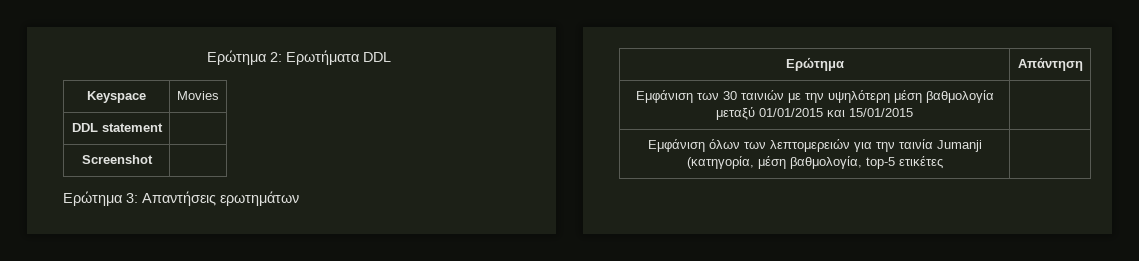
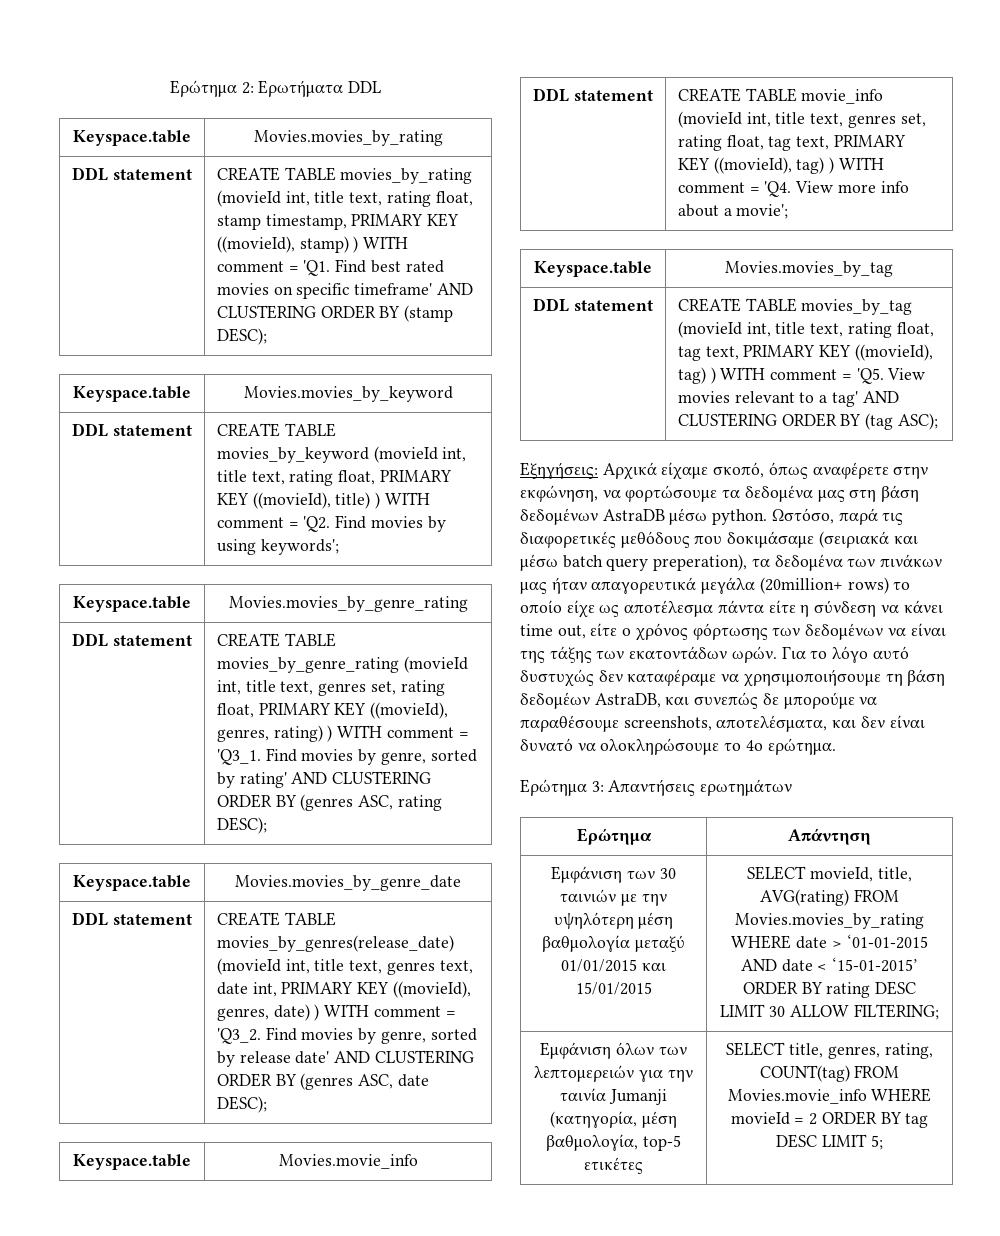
[87,91,146,103] [177,91,219,100] [71,123,163,132] [81,155,153,164] Keyspace | Movies // DDL statement | // Screenshot | -> [73,130,191,146] [253,130,443,146] [72,167,192,181] [217,167,473,184] [217,190,473,207] [217,213,460,230] [217,236,409,253] [217,259,444,276] [217,283,473,299] [217,305,454,322] [217,328,268,345] [73,386,191,402] [243,386,453,402] [72,423,192,437] [217,423,336,437] [217,446,467,463] [217,470,452,486] [217,492,430,509] [217,515,446,532] [217,539,339,555] [73,596,191,612] [228,596,468,612] [72,633,192,647] [217,633,336,647] [217,656,468,673] [217,680,445,696] [217,702,449,719] [217,725,469,742] [217,748,477,765] [217,771,432,788] [217,794,442,811] [217,817,268,834] [73,875,191,891] [235,875,461,891] [72,912,192,926] [217,912,336,926] [217,935,455,952] [217,958,473,975] [217,981,471,998] [217,1004,456,1021] [217,1027,477,1044] [217,1050,474,1067] [217,1073,429,1090] [217,1096,268,1113] [73,1154,191,1170] [278,1154,418,1169] [533,88,653,102] [678,88,884,104] [678,111,926,128] [678,135,906,151] [678,157,884,174] [678,181,909,197] [678,204,789,219] [534,261,652,277] [725,261,893,277] [533,298,653,312] [678,298,913,315] [678,321,934,338] [678,344,933,361] [678,367,926,384] [678,391,899,407] [678,413,938,430] [520,462,929,480] [520,485,920,502] [520,508,904,525] [520,531,918,548] [520,554,943,571] [520,577,911,594] [520,600,943,618] [520,623,946,641] [520,646,909,663] [520,669,946,687] [520,692,878,709] [520,715,925,732] [520,738,836,755] Keyspace.table | Movies.movies_by_rating // DDL statement | CREATE TABLE movies_by_rating (movieId int, title text, rating float, stamp timestamp, PRIMARY KEY ((movieId), stamp) ) WITH comment = 'Q1. Find best rated movies on specific timeframe' AND CLUSTERING ORDER BY (stamp DESC); // Keyspace.table | Movies.movies_by_keyword // DDL statement | CREATE TABLE movies_by_keyword (movieId int, title text, rating float, PRIMARY KEY ((movieId), title) ) WITH comment = 'Q2. Find movies by using keywords'; // Keyspace.table | Movies.movies_by_genre_rating // DDL statement | CREATE TABLE movies_by_genre_rating (movieId int, title text, genres set, rating float, PRIMARY KEY ((movieId), genres, rating) ) WITH comment = 'Q3_1. Find movies by genre, sorted by rating' AND CLUSTERING ORDER BY (genres ASC, rating DESC); // Keyspace.table | Movies.movies_by_genre_date // DDL statement | CREATE TABLE movies_by_genres(release_date) (movieId int, title text, genres text, date int, PRIMARY KEY ((movieId), genres, date) ) WITH comment = 'Q3_2. Find movies by genre, sorted by release date' AND CLUSTERING ORDER BY (genres ASC, date DESC); // Keyspace.table | Movies.movie_info // DDL statement | CREATE TABLE movie_info (movieId int, title text, genres set, rating float, tag text, PRIMARY KEY ((movieId), tag) ) WITH comment = 'Q4. View more info about a movie'; // Keyspace.table | Movies.movies_by_tag // DDL statement | CREATE TABLE movies_by_tag (movieId int, title text, rating float, tag text, PRIMARY KEY ((movieId), tag) ) WITH comment = 'Q5. View movies relevant to a tag' AND CLUSTERING ORDER BY (tag ASC); // Εξηγήσεις: Αρχικά είχαμε σκοπό, όπως αναφέρετε στην εκφώνηση, να φορτώσουμε τα δεδομένα μας στη βάση δεδομένων AstraDB μέσω python. Ωστόσο, παρά τις διαφορετικές μεθόδους που δοκιμάσαμε (σειριακά και μέσω batch query preperation), τα δεδομένα των πινάκων μας ήταν απαγορευτικά μεγάλα (20million+ rows) το οποίο είχε ως αποτέλεσμα πάντα είτε η σύνδεση να κάνει time out, είτε ο χρόνος φόρτωσης των δεδομένων να είναι της τάξης των εκατοντάδων ωρών. Για το λόγο αυτό δυστυχώς δεν καταφέραμε να χρησιμοποιήσουμε τη βάση δεδομέων AstraDB, και συνεπώς δε μπορούμε να παραθέσουμε screenshots, αποτελέσματα, και δεν είναι δυνατό να ολοκληρώσουμε το 4ο ερώτημα.
(913, 112) none -> [747,866,912,882] [760,889,899,906] [735,913,924,929] [731,934,928,949] [740,957,919,972] [742,981,917,998] [720,1004,939,1020] SELECT movieId, title, AVG(rating) FROM Movies.movies_by_rating WHERE date > ‘01-01-2015 AND date < ‘15-01-2015’ ORDER BY rating DESC LIMIT 30 ALLOW FILTERING;
(943, 162) none -> [726,1042,933,1059] [759,1065,900,1082] [727,1088,932,1104] [730,1111,929,1128] [776,1134,883,1150] SELECT title, genres, rating, COUNT(tag) FROM Movies.movie_info WHERE movieId = 2 ORDER BY tag DESC LIMIT 5;

